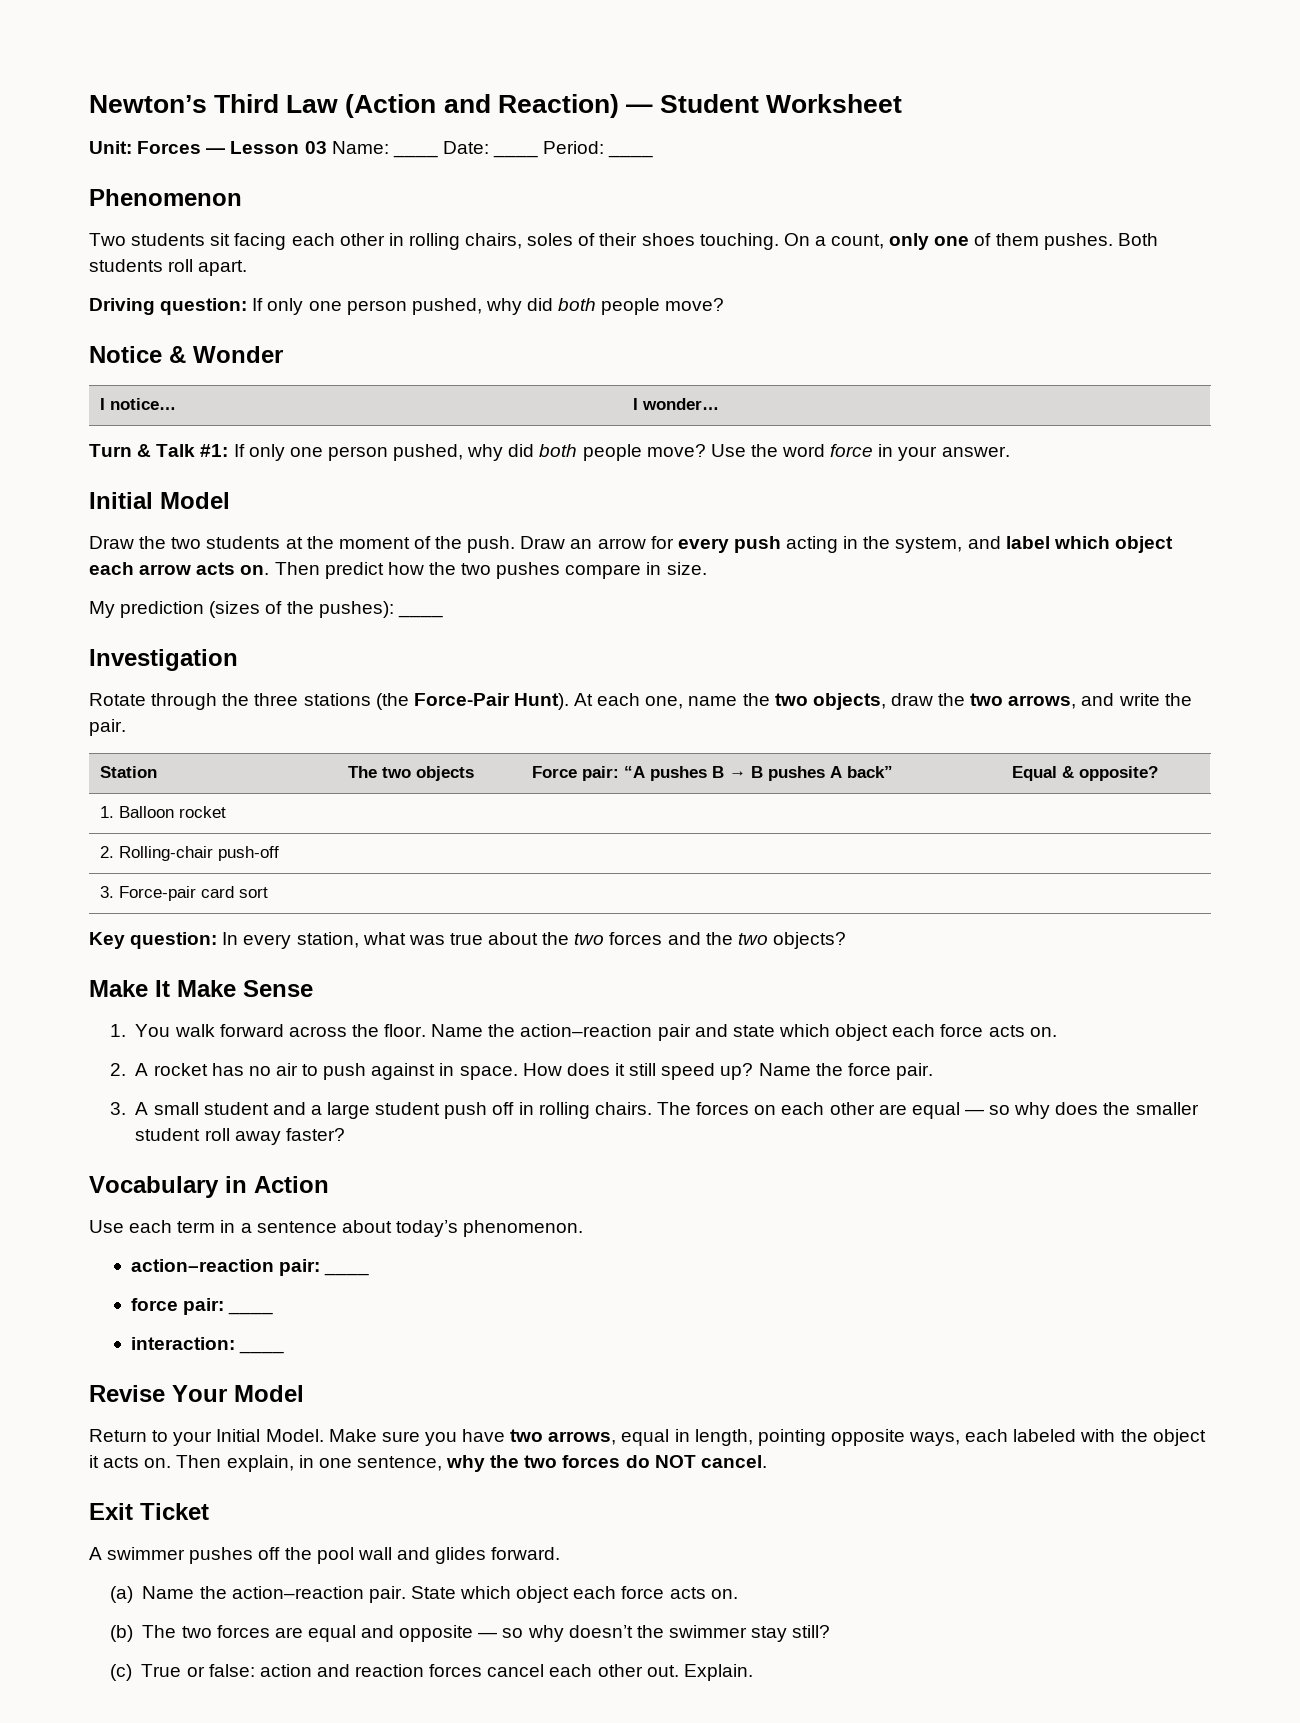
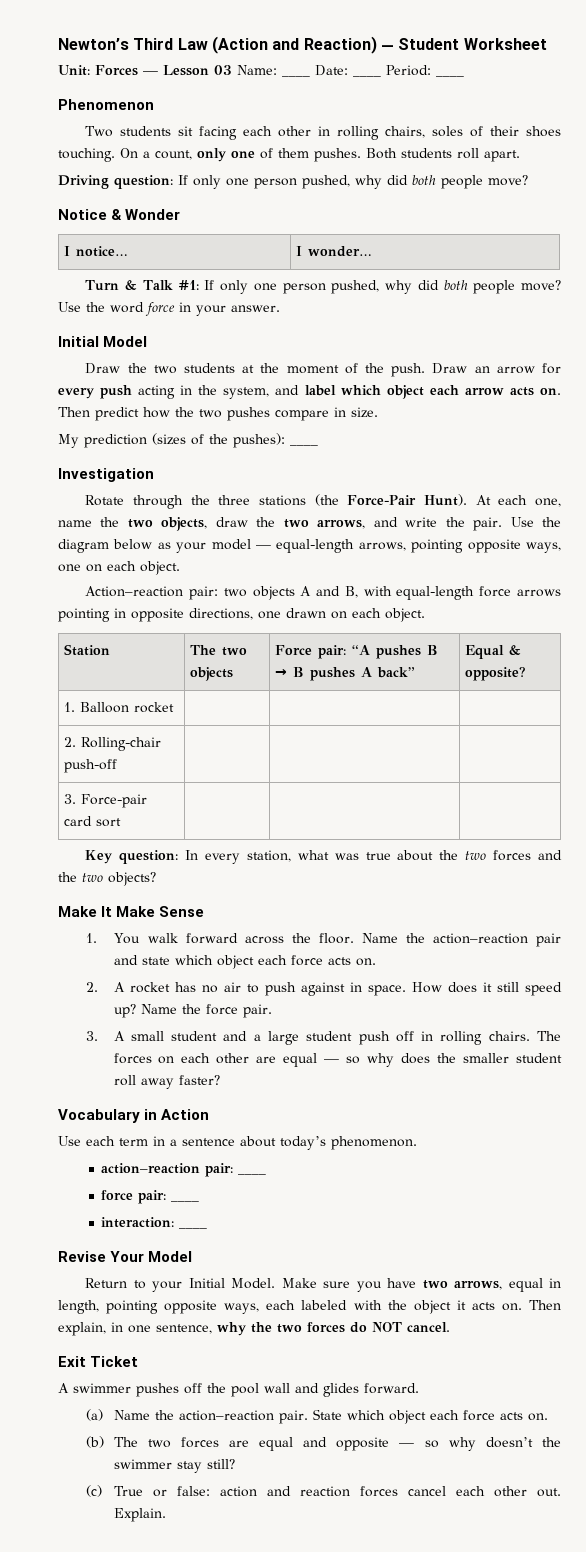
(126, 727) none -> [510,517,561,527] [58,539,561,553] [58,561,180,575] [85,586,561,600] [58,608,425,622] Use the diagram below as your model — equal-length arrows, pointing opposite ways, one on each object. // Action–reaction pair: two objects A and B, with equal-length force arrows pointing in opposite directions, one drawn on each object.

